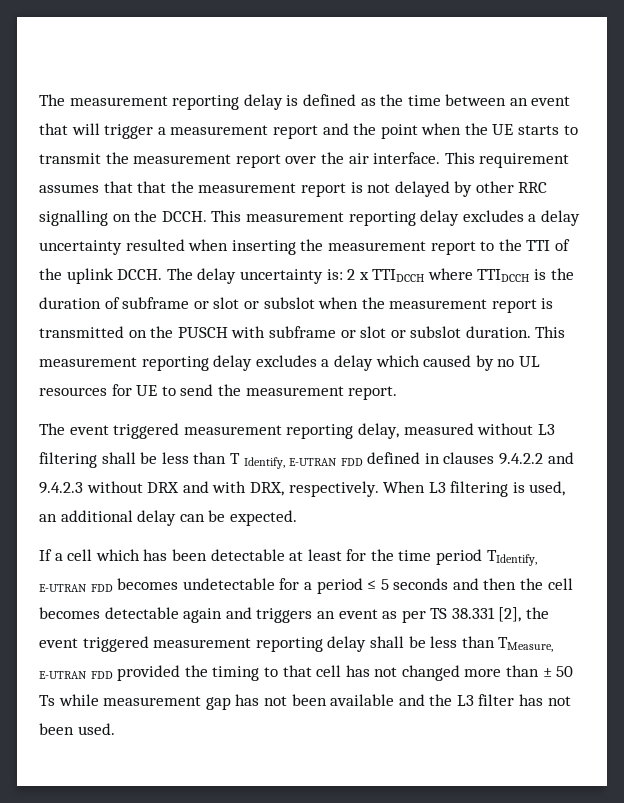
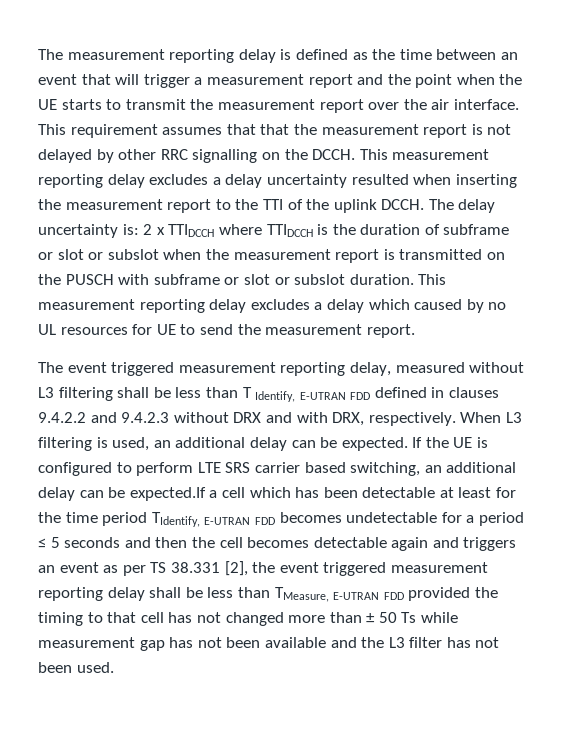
[39,549,52,561] // If -> [412,437,489,448] [38,462,517,476] [38,487,206,501] If the UE is configured to perform LTE SRS carrier based switching, an additional delay can be expected.If

